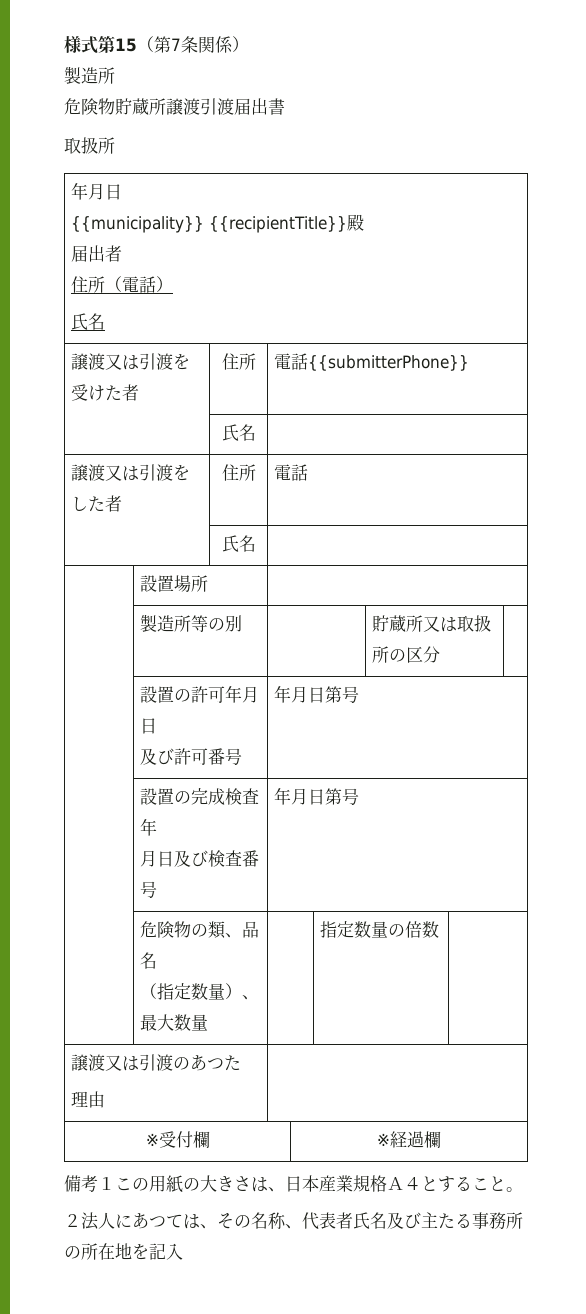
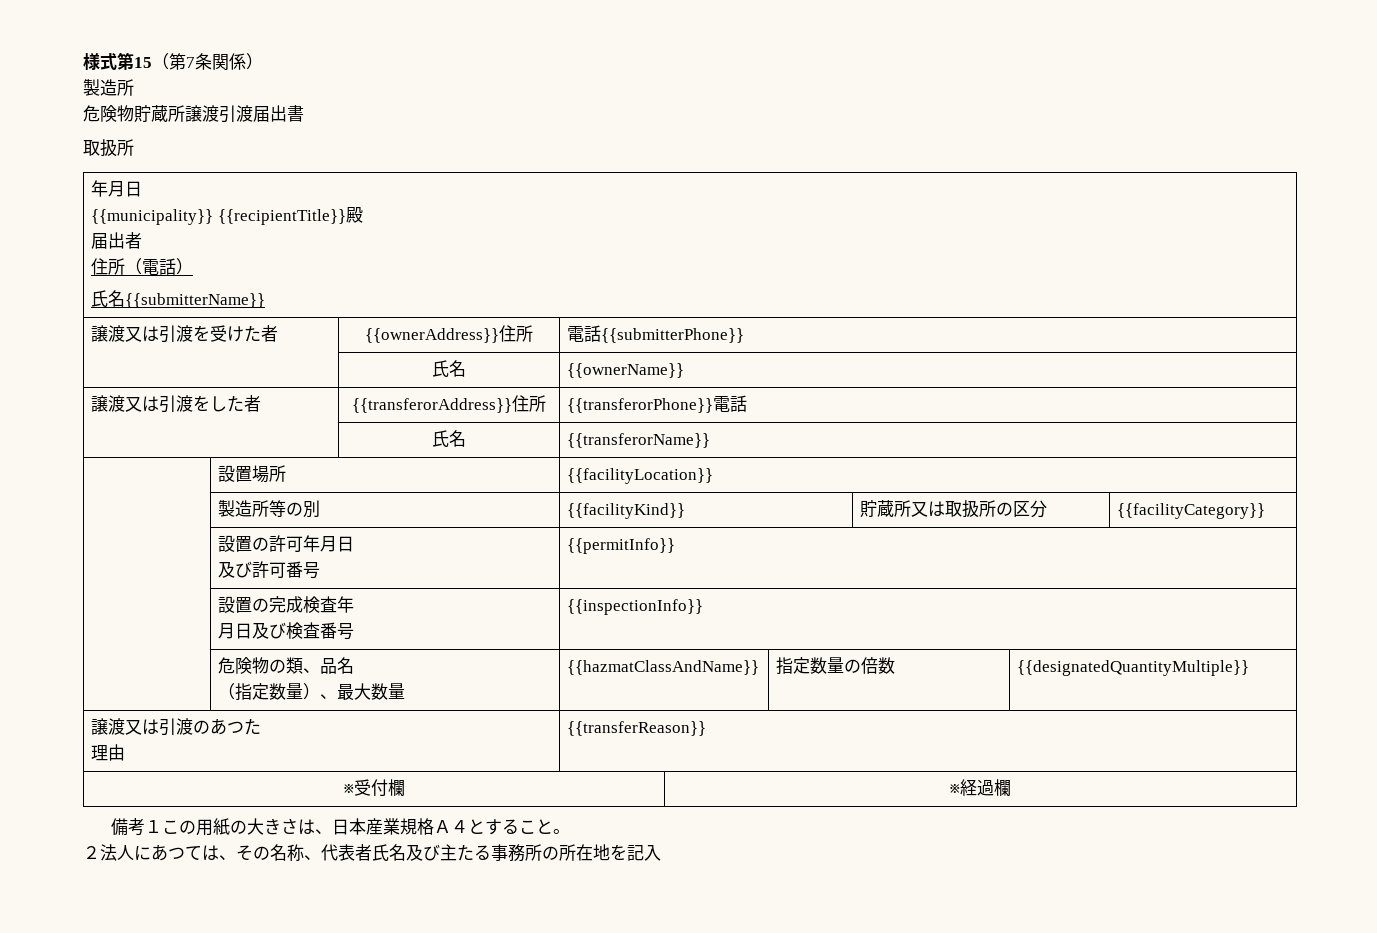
(106, 321) none -> [124,293,265,308] {{submitterName}}
(140, 392) none -> [365,328,499,343] {{ownerAddress}}
(256, 432) none -> [566,363,684,378] {{ownerName}}
[221,464,256,481] 住所 | -> [352,395,546,413] [566,398,713,413] {{transferorAddress}}住所 | {{transferorPhone}}
(256, 543) none -> [566,433,710,448] {{transferorName}}
(209, 583) none -> [566,468,713,484] {{facilityLocation}}
(243, 623) none -> [566,503,685,519] {{facilityKind}}
(441, 654) none -> [1116,503,1265,519] {{facilityCategory}}
[274,685,360,703] 年月日第号 -> [566,538,675,554] {{permitInfo}}
[274,787,360,805] 年月日第号 -> [566,599,703,615] {{inspectionInfo}}
(209, 1022) none -> [566,660,759,675] {{hazmatClassAndName}}
(440, 929) none -> [1016,660,1249,676] {{designatedQuantityMultiple}}
(106, 1099) none -> [566,721,706,736] {{transferReason}}

